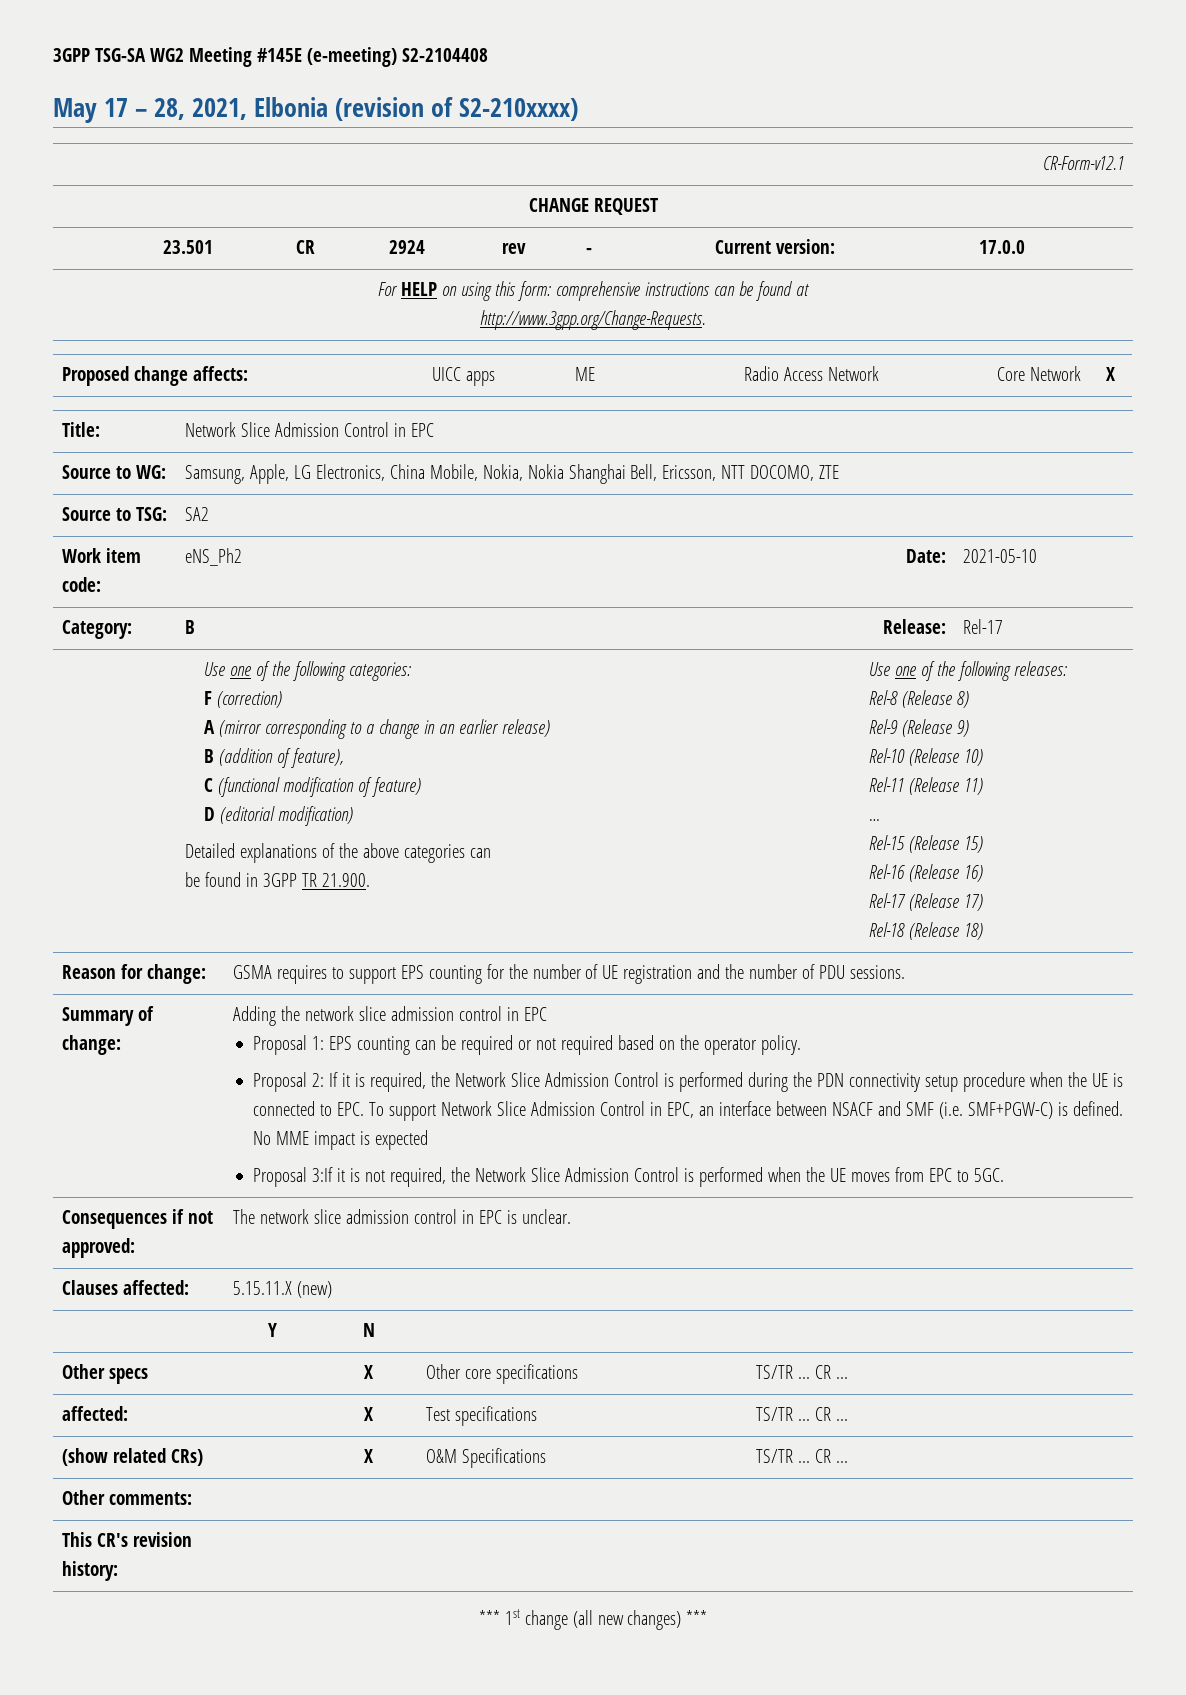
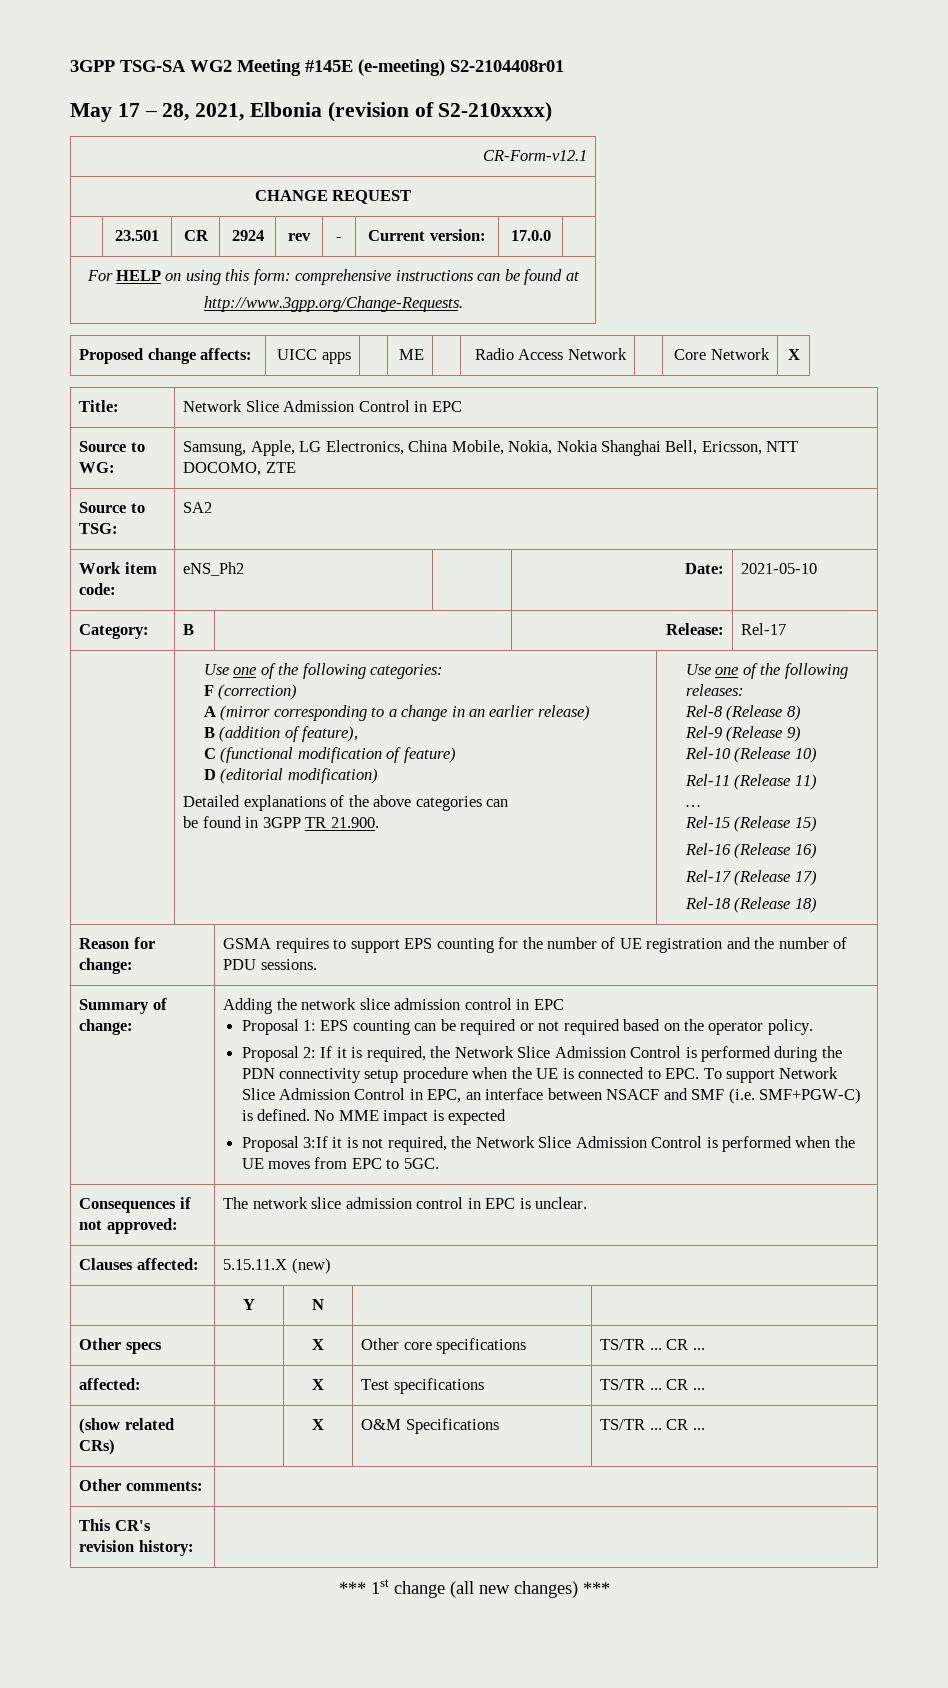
[401,48,488,62] S2-2104408 -> [450,60,564,72] S2-2104408r01

